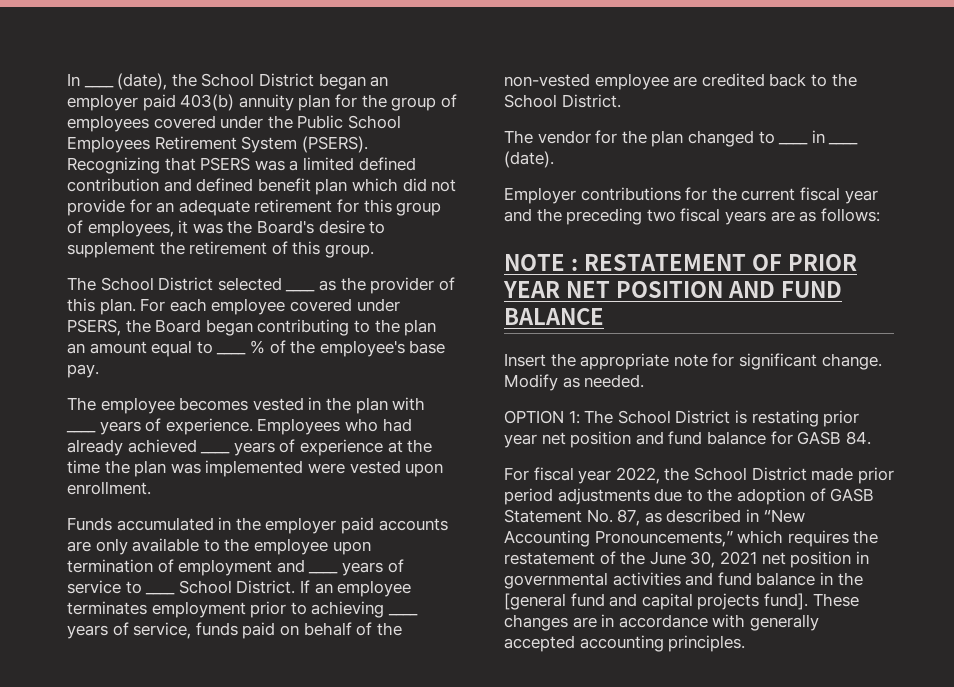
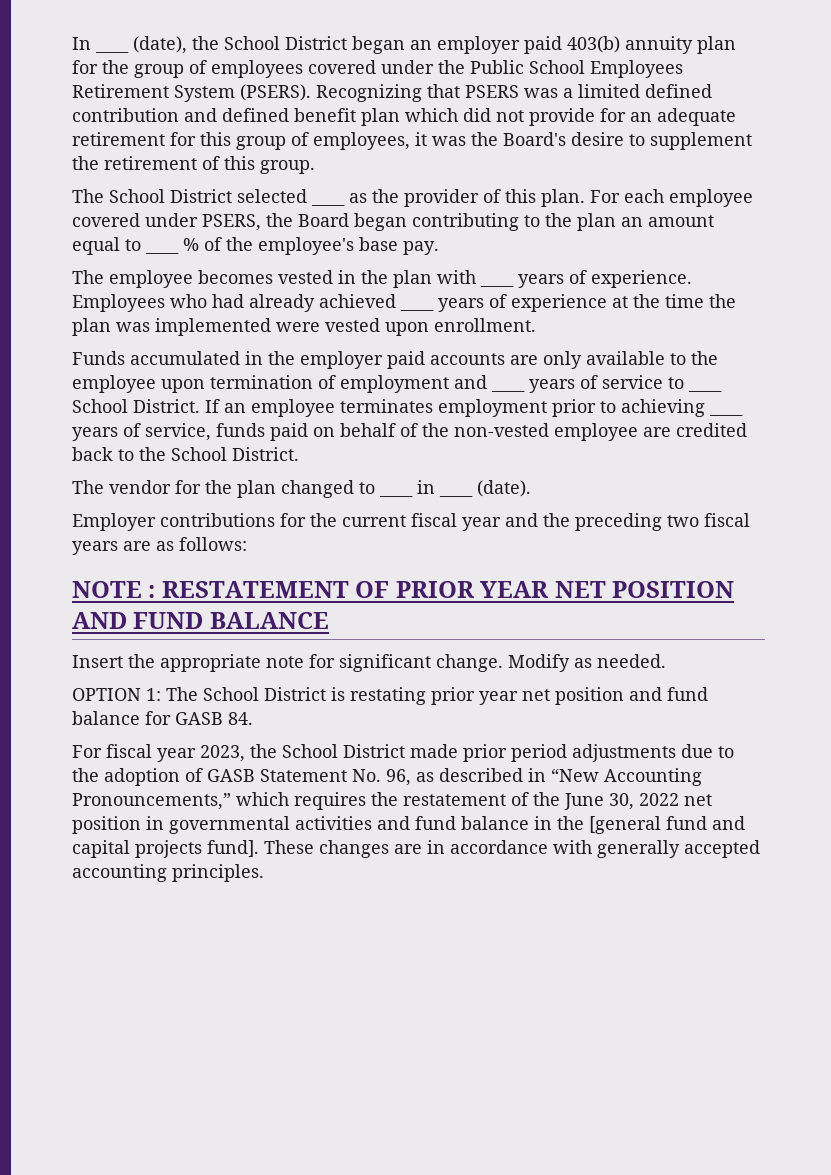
[615,467,660,484] 2022, -> [200,745,245,762] 2023,
[617,509,641,526] 87, -> [386,769,411,786] 96,
[719,551,757,565] 2021 -> [639,793,679,806] 2022

